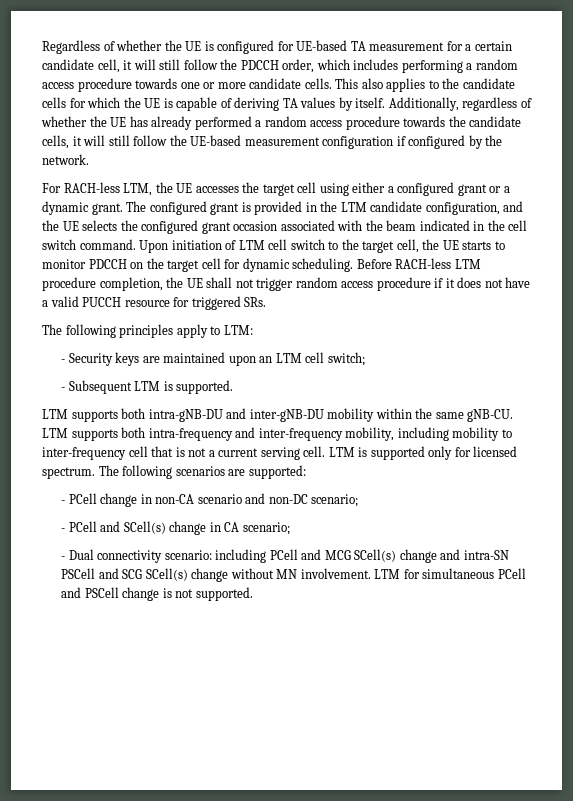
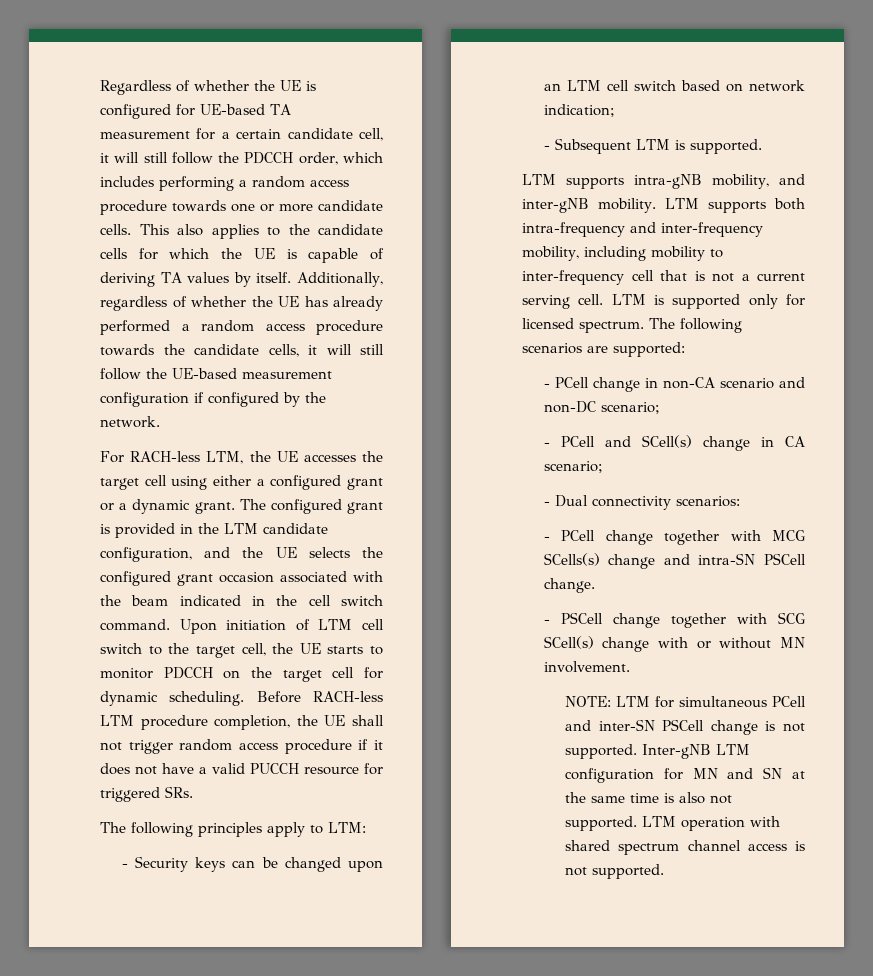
[142,352,226,363] are maintained -> [232,857,341,872] can be changed
[327,352,365,366] switch; -> [633,80,805,92] [543,104,615,117] switch based on network indication;
[121,408,514,422] both intra-gNB-DU and inter-gNB-DU mobility within the same gNB-CU. -> [634,174,805,189] [522,198,657,213] intra-gNB mobility, and inter-gNB mobility.
[164,549,509,563] [61,568,119,579] scenario: including PCell and MCG SCell(s) change and intra-SN PSCell and -> [675,496,740,507] [543,530,805,545] [543,553,806,569] [543,578,595,593] [543,612,767,628] scenarios: // - PCell change together with MCG SCells(s) change and intra-SN PSCell change. // - PSCell change together with
(229, 575) none -> [657,637,711,649] with or
(371, 573) none -> [564,696,611,707] // NOTE:
(82, 592) none -> [598,719,655,731] inter-SN
(253, 594) none -> [641,744,750,759] [564,767,805,783] [564,792,732,804] [564,816,780,831] [564,840,805,855] [564,864,664,879] Inter-gNB LTM configuration for MN and SN at the same time is also not supported. LTM operation with shared spectrum channel access is not supported.

